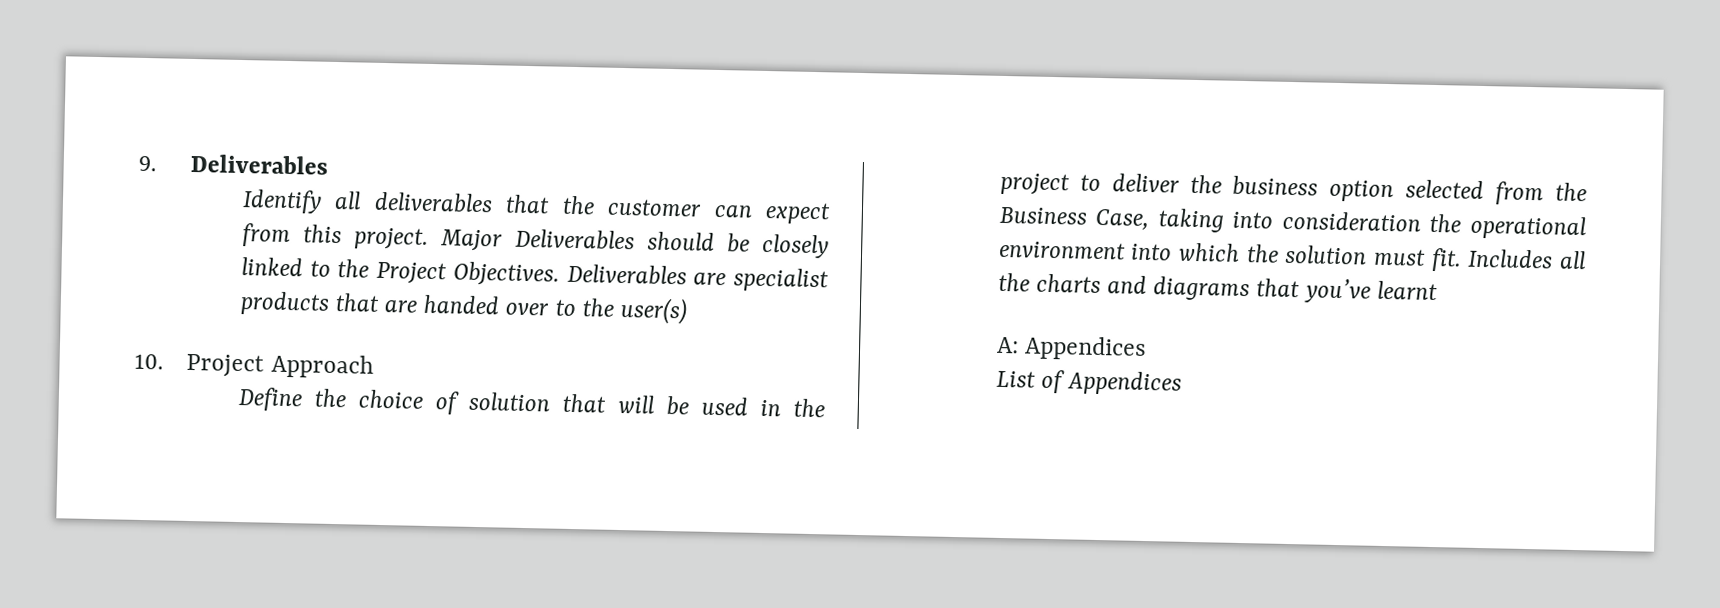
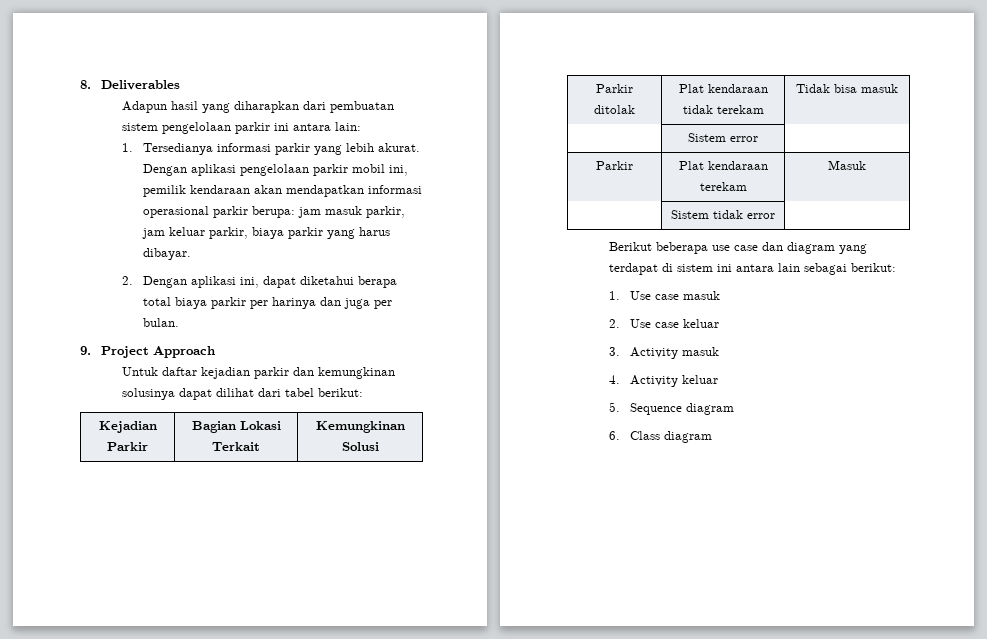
[138,155,157,172] 9. -> [80,80,91,89] 8.
[241,189,832,225] [241,223,829,259] [240,257,829,293] [239,291,688,325] [134,353,374,379] [237,386,825,418] [999,172,1588,206] [998,206,1586,241] [998,240,1586,272] [997,272,1438,304] [996,335,1147,361] [995,369,1183,396] Identify all deliverables that the customer can expect from this project. Major Deliverables should be closely linked to the Project Objectives. Deliverables are specialist products that are handed over to the user(s) // 10. Project Approach // Define the choice of solution that will be used in the project to deliver the business option selected from the Business Case, taking into consideration the operational environment into which the solution must fit. Includes all the charts and diagrams that you’ve learnt // A: Appendices // List of Appendices -> [122,101,395,113] [122,122,362,134] [122,143,421,155] [143,164,409,176] [143,185,423,197] [143,206,406,218] [142,227,391,239] [143,248,192,260] [122,276,398,288] [143,297,393,309] [143,318,180,327] [80,346,216,358] [122,367,396,379] [122,388,364,400] [98,421,157,433] [107,442,148,451] [191,421,281,433] [212,442,260,451] [315,421,405,433] [341,442,379,451] [596,84,633,93] [594,105,635,114] [678,84,768,93] [682,105,764,114] [796,84,898,93] [688,133,758,142] [596,161,633,170] [678,161,768,170] [699,182,747,191] [828,160,866,170] [671,210,775,219] [609,242,868,254] [609,263,897,275] [609,291,721,300] [609,319,720,328] [609,347,720,359] [609,375,719,387] [609,402,735,415] [609,431,713,443] Adapun hasil yang diharapkan dari pembuatan sistem pengelolaan parkir ini antara lain: // 1. Tersedianya informasi parkir yang lebih akurat. Dengan aplikasi pengelolaan parkir mobil ini, pemilik kendaraan akan mendapatkan informasi operasional parkir berupa: jam masuk parkir, jam keluar parkir, biaya parkir yang harus dibayar. // 2. Dengan aplikasi ini, dapat diketahui berapa total biaya parkir per harinya dan juga per bulan. // 9. Project Approach // Untuk daftar kejadian parkir dan kemungkinan solusinya dapat dilihat dari tabel berikut: // Kejadian Parkir | Bagian Lokasi Terkait | Kemungkinan Solusi // Parkir ditolak | Plat kendaraan tidak terekam | Tidak bisa masuk // | Sistem error | // Parkir | Plat kendaraan terekam | Masuk // | Sistem tidak error | // Berikut beberapa use case dan diagram yang terdapat di sistem ini antara lain sebagai berikut: // 1. Use case masuk // 2. Use case keluar // 3. Activity masuk // 4. Activity keluar // 5. Sequence diagram // 6. Class diagram

